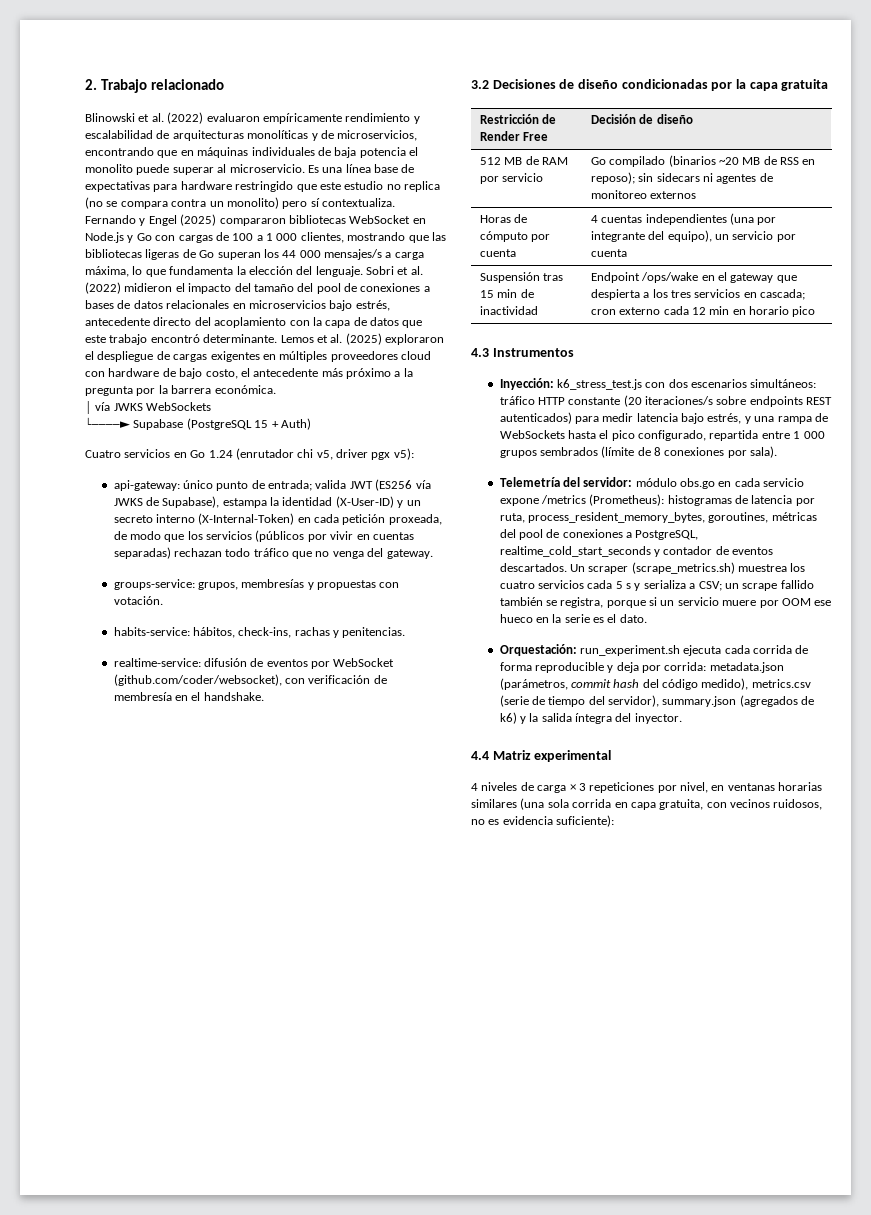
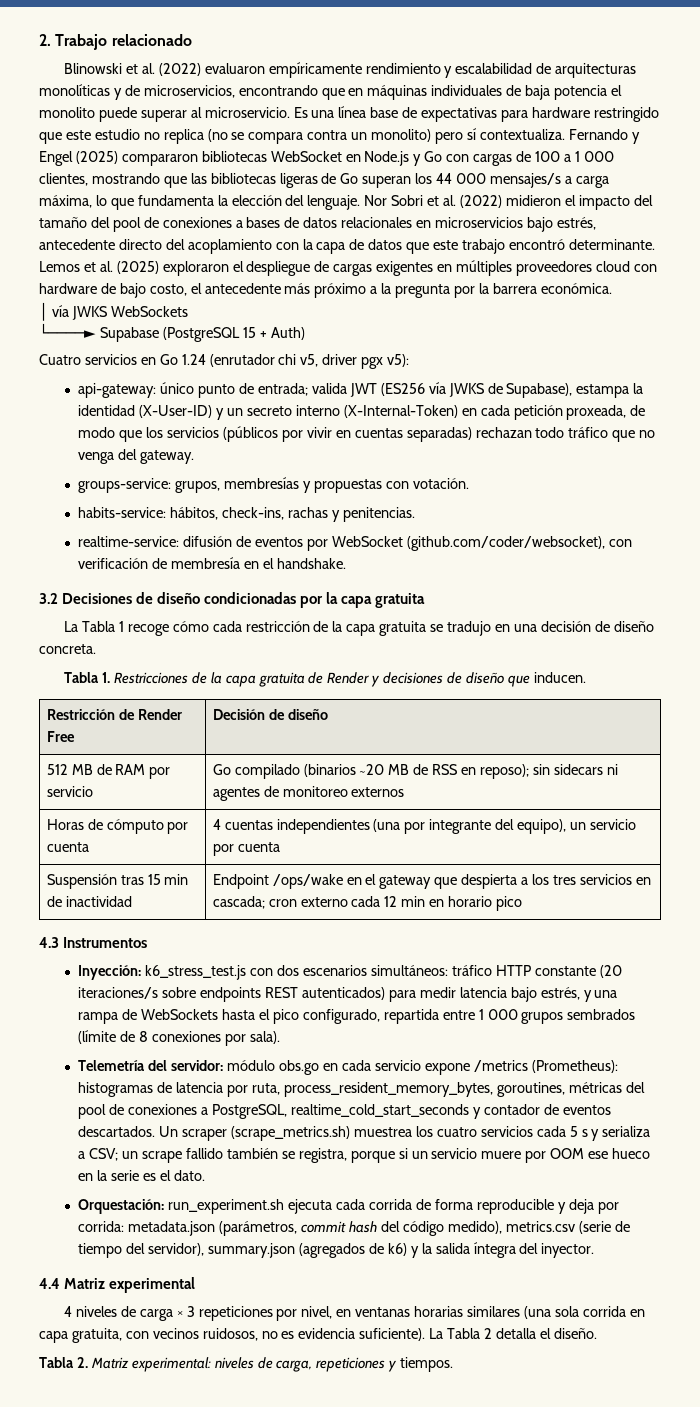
(363, 271) none -> [364,195,388,206] Nor
(829, 85) none -> [64,621,654,636] [39,644,96,654] [64,672,586,687] // La Tabla 1 recoge cómo cada restricción de la capa gratuita se tradujo en una decisión de diseño concreta. // Tabla 1. Restricciones de la capa gratuita de Render y decisiones de diseño que inducen.
[556,815,615,827] suficiente): -> [359,1328,597,1341] [39,1357,454,1372] suficiente). La Tabla 2 detalla el diseño. // Tabla 2. Matriz experimental: niveles de carga, repeticiones y tiempos.

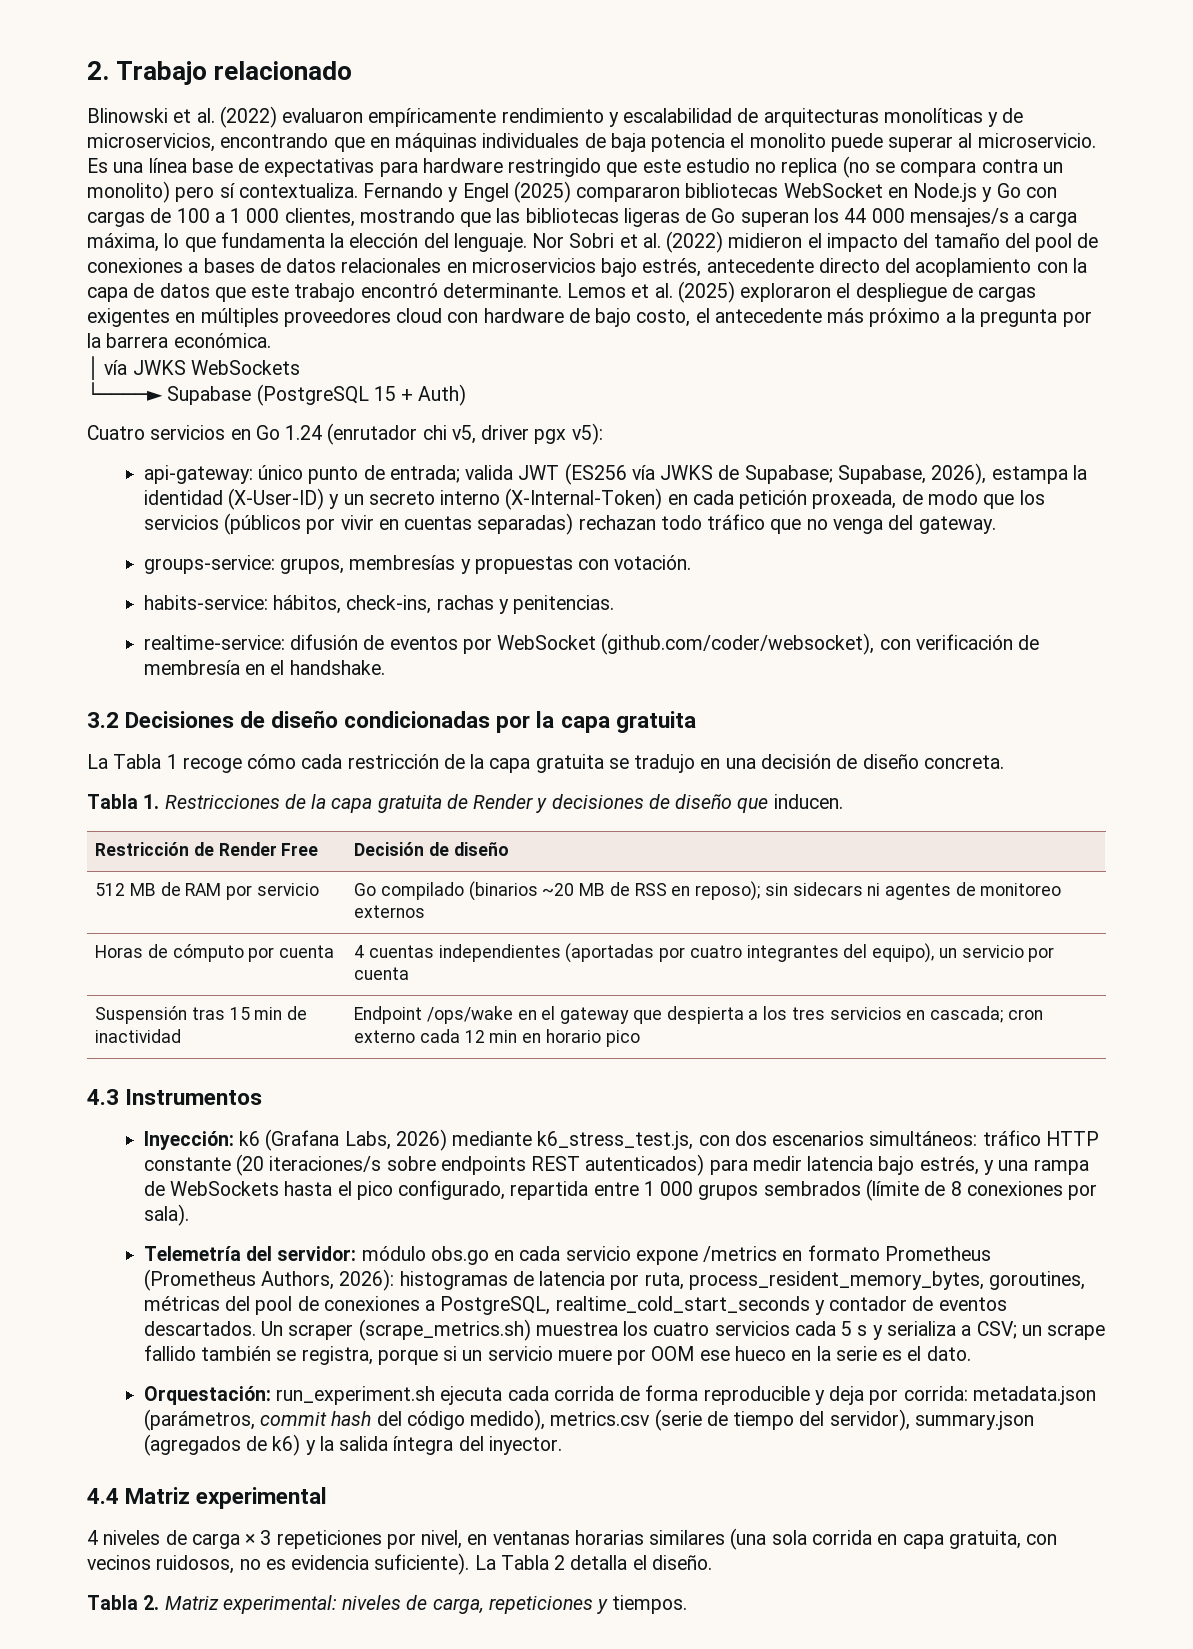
[506,383,573,398] Supabase), -> [744,463,987,485] Supabase; Supabase, 2026),
[373,819,492,834] (una por integrante -> [565,943,839,963] (aportadas por cuatro integrantes
[145,965,247,980] k6_stress_test.js -> [239,1129,694,1151] k6 (Grafana Labs, 2026) mediante k6_stress_test.js,
[531,1060,618,1073] (Prometheus): -> [782,1245,992,1261] [143,1269,395,1291] en formato Prometheus (Prometheus Authors, 2026):

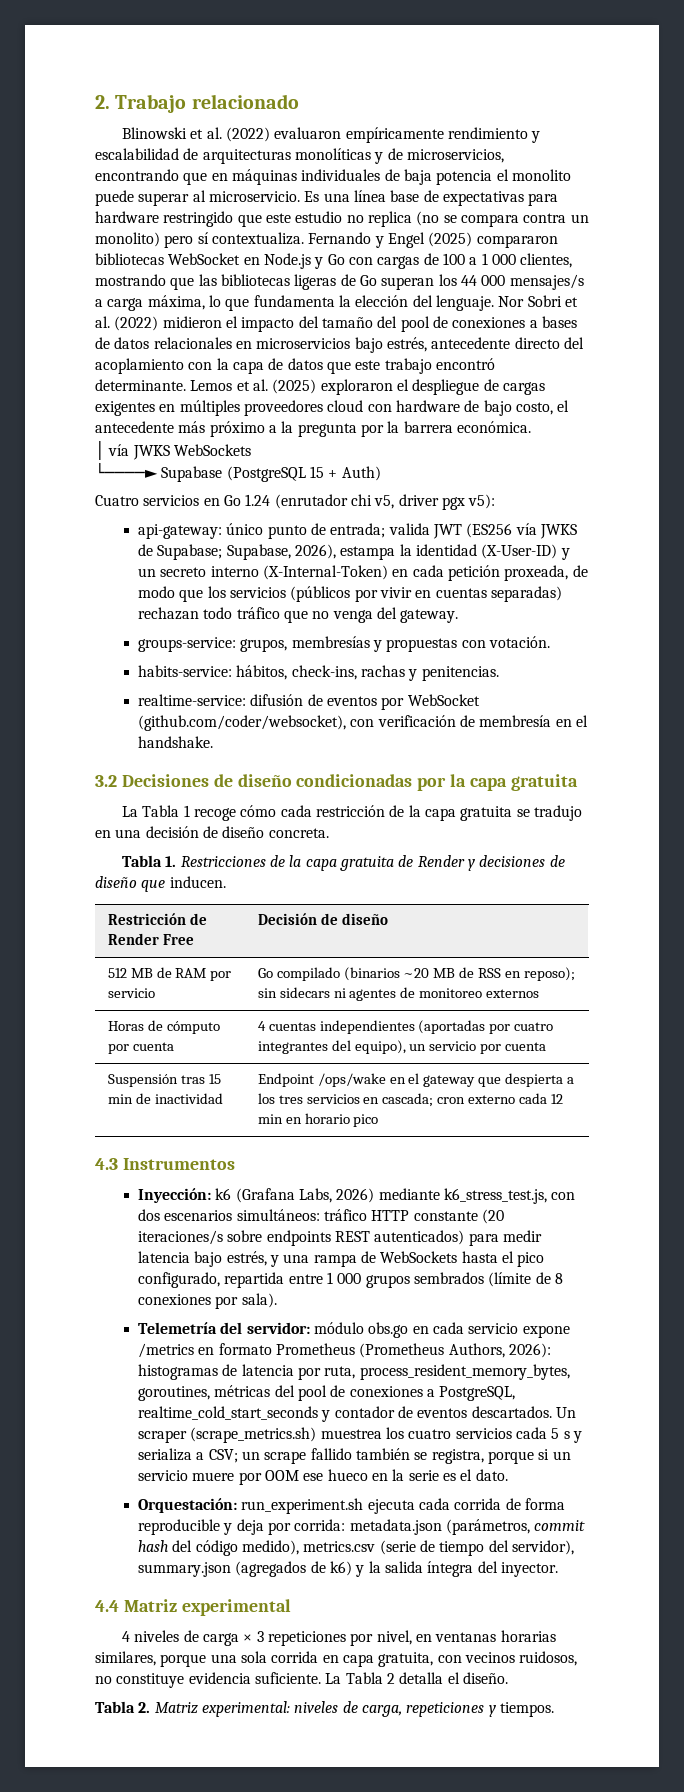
[649,1528,767,1550] similares (una -> [95,1651,237,1667] similares, porque una
[265,1553,470,1575] es evidencia suficiente). -> [116,1672,321,1688] constituye evidencia suficiente.

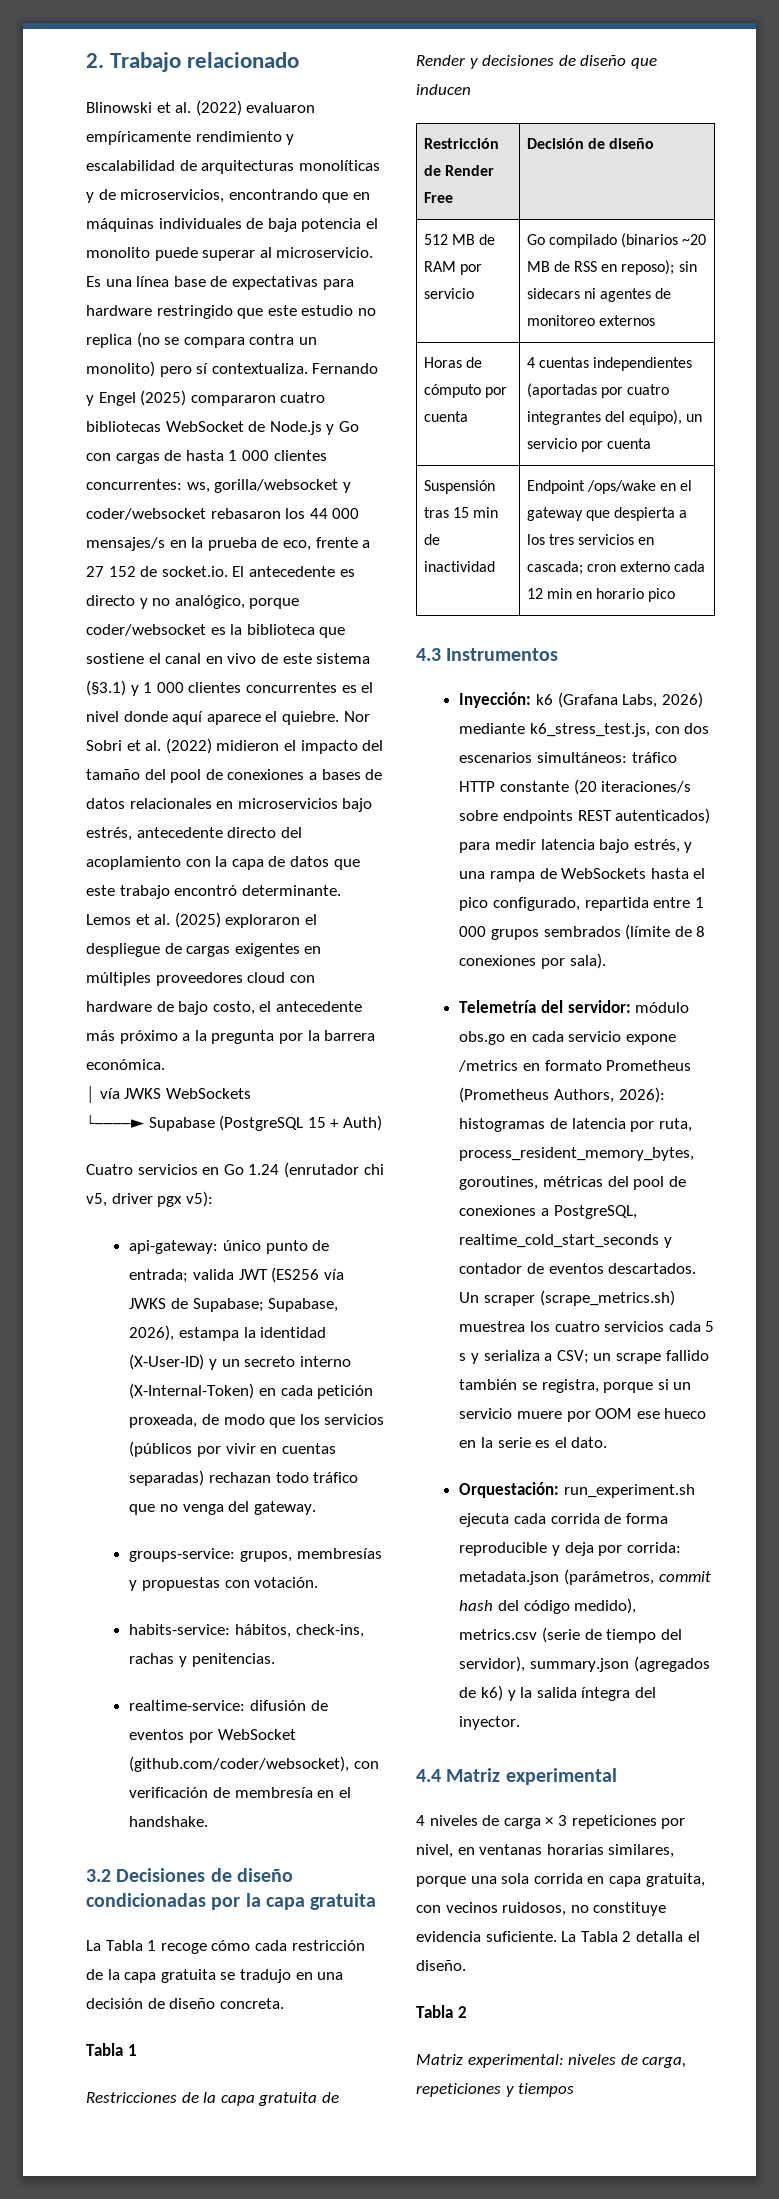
(558, 241) none -> [280,392,326,403] cuatro
[243,257,260,265] en -> [248,421,266,432] de
[442,253,573,268] [95,274,584,290] [95,295,494,311] 100 a 1 000 clientes, mostrando que las bibliotecas ligeras de Go superan los 44 000 mensajes/s a carga máxima, lo que fundamenta la elección del lenguaje. -> [185,450,327,461] [86,479,351,493] [86,508,360,520] [86,537,371,551] [86,566,355,577] [86,595,300,609] [86,624,346,638] [86,653,371,664] [86,680,374,696] [86,711,339,725] hasta 1 000 clientes concurrentes: ws, gorilla/websocket y coder/websocket rebasaron los 44 000 mensajes/s en la prueba de eco, frente a 27 152 de socket.io. El antecedente es directo y no analógico, porque coder/websocket es la biblioteca que sostiene el canal en vivo de este sistema (§3.1) y 1 000 clientes concurrentes es el nivel donde aquí aparece el quiebre.
[165,856,177,867] 1. -> [127,2044,137,2056] 1 //
[169,876,226,888] inducen. -> [416,84,471,95] inducen
[138,1702,151,1713] 2. -> [457,2006,467,2018] 2 //
[499,1702,554,1717] tiempos. -> [518,2083,575,2097] tiempos

